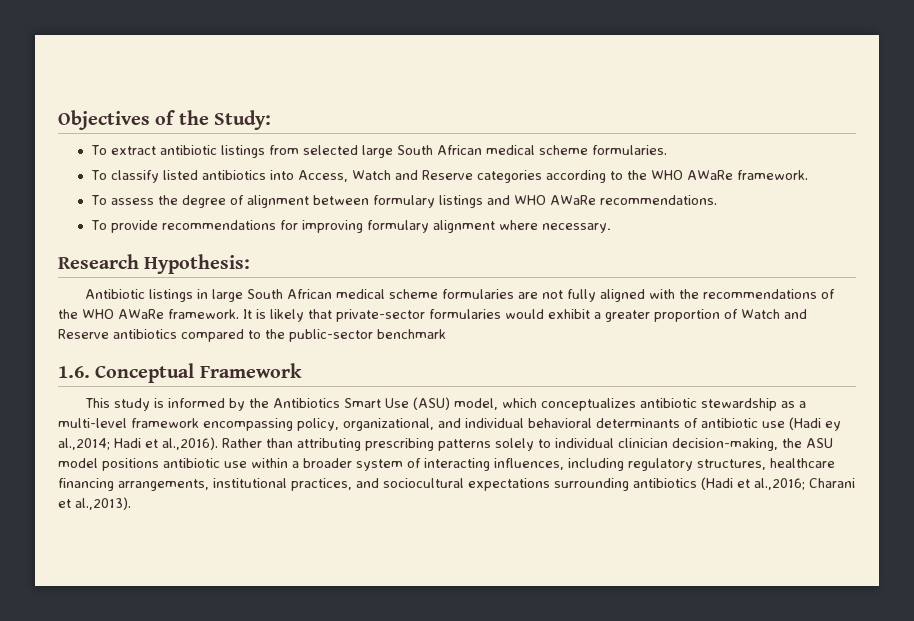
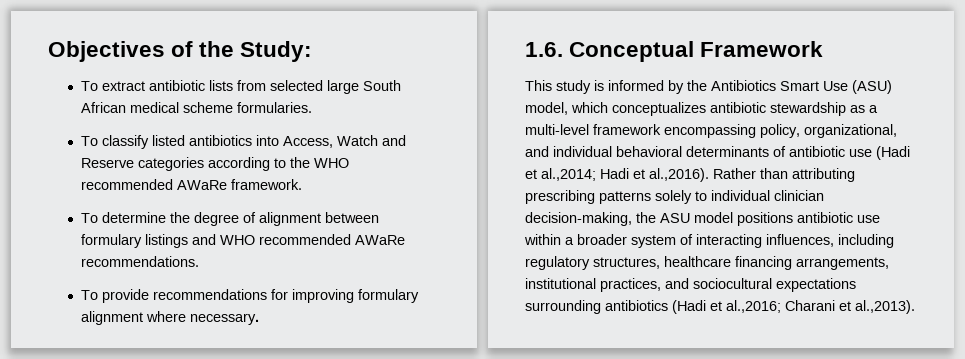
[220,145,265,158] listings -> [209,80,234,91] lists
(683, 175) none -> [81,179,174,190] recommended
[110,198,154,205] assess -> [102,212,167,223] determine
(546, 200) none -> [259,234,352,245] recommended
[58,254,251,274] [85,289,836,302] [58,309,807,322] [58,329,446,342] // Research Hypothesis: // Antibiotic listings in large South African medical scheme formularies are not fully aligned with the recommendations of the WHO AWaRe framework. It is likely that private-sector formularies would exhibit a greater proportion of Watch and Reserve antibiotics compared to the public-sector benchmark -> (260, 319) none
[825,421,841,431] ey -> [525,169,537,179] et

